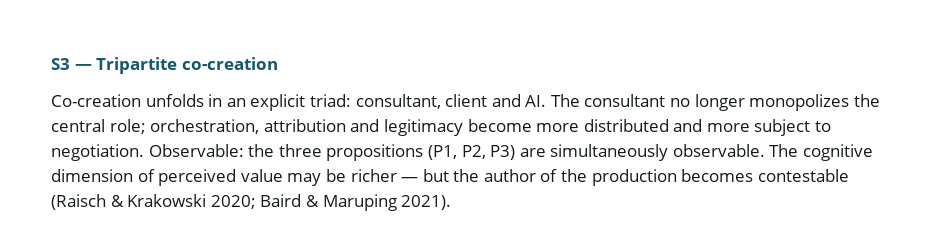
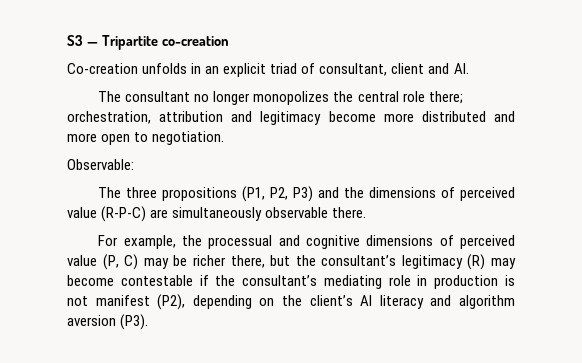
[309,94,351,107] triad: -> [270,63,316,74] triad of
(547, 101) none -> (469, 68) //
[109,119,146,134] role; -> [402,91,463,104] role there;
[754,119,811,136] subject -> [101,134,131,145] open
(144, 152) none -> (225, 138) //
[248,144,275,157] the -> [98,187,122,198] // The
[519,144,874,161] [51,169,283,186] are simultaneously observable. The cognitive dimension of perceived value -> [318,187,516,201] [67,206,367,222] [98,235,515,249] [67,254,139,270] and the dimensions of perceived value (R-P-C) are simultaneously observable there. // For example, the processual and cognitive dimensions of perceived value (P, C)
[401,177,419,182] — -> [230,255,265,268] there,
[483,169,849,186] [51,194,452,211] author of the production becomes contestable (Raisch & Krakowski 2020; Baird & Maruping 2021). -> [321,254,516,270] [67,275,515,289] [67,294,515,310] [67,314,149,330] consultant’s legitimacy (R) may become contestable if the consultant’s mediating role in production is not manifest (P2), depending on the client’s AI literacy and algorithm aversion (P3).

